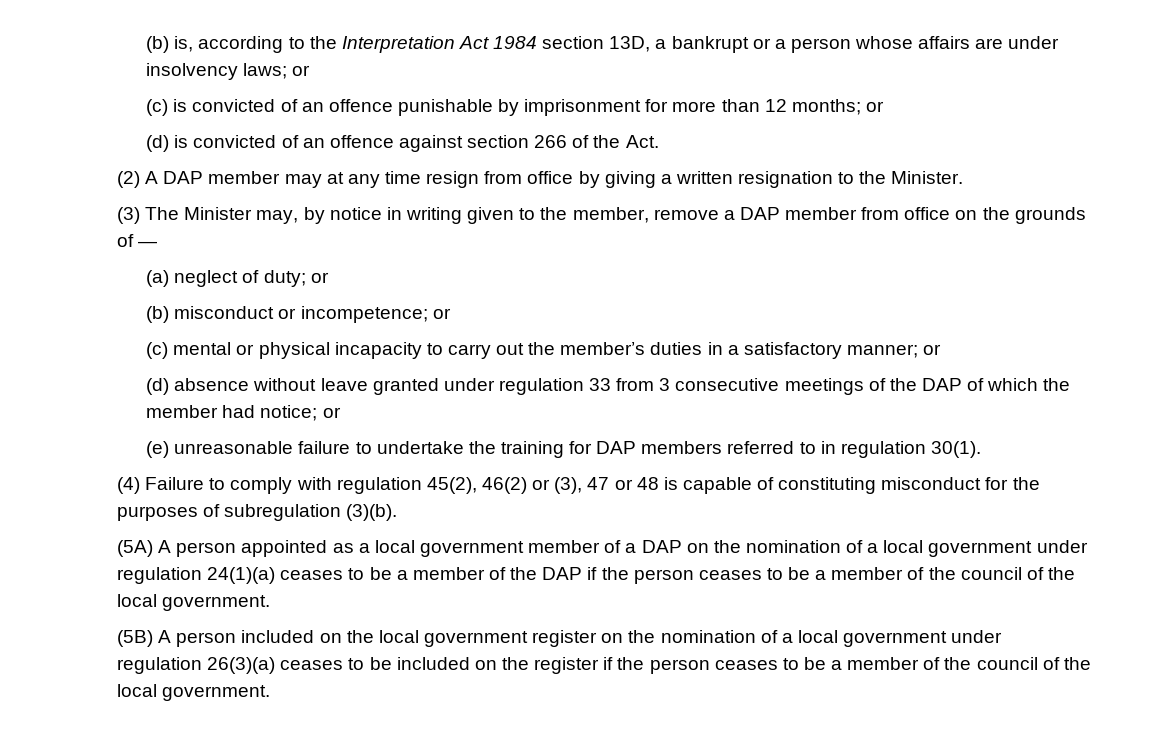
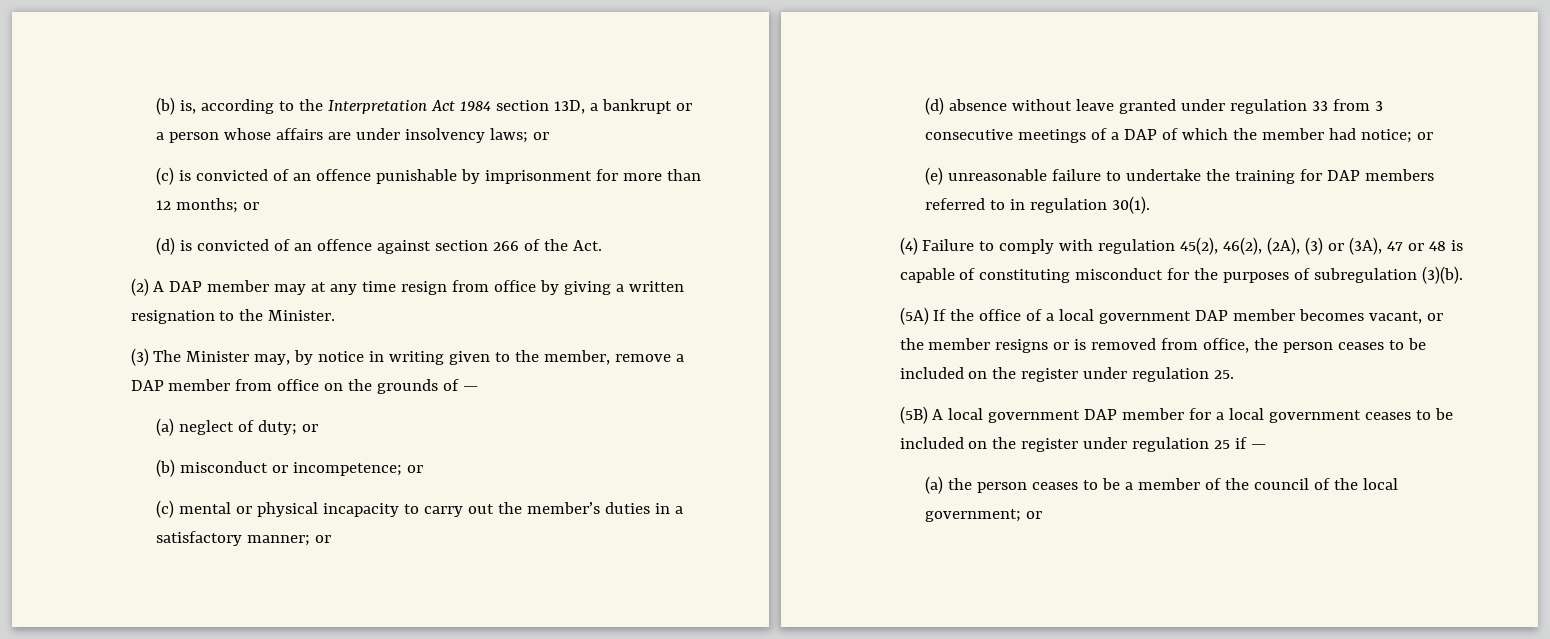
[889,378,917,391] the -> [1111,132,1120,140] a
[481,477,583,494] 46(2) or (3), -> [1223,237,1383,255] 46(2), (2A), (3) or (3A),
[158,540,1088,557] [117,567,598,584] A person appointed as a local government member of a DAP on the nomination of a local government under regulation 24(1)(a) ceases to be a member of the DAP if -> [933,309,1444,324] [899,338,1427,353] [899,367,1235,382] [899,406,1454,424] [899,437,1267,452] [925,476,944,494] If the office of a local government DAP member becomes vacant, or the member resigns or is removed from office, the person ceases to be included on the register under regulation 25. // (5B) A local government DAP member for a local government ceases to be included on the register under regulation 25 if — // (a)
[162,595,271,611] [117,630,1003,647] [117,657,1091,674] [117,684,271,701] government. // (5B) A person included on the local government register on the nomination of a local government under regulation 26(3)(a) ceases to be included on the register if the person ceases to be a member of the council of the local government. -> [925,509,1043,522] government; or

